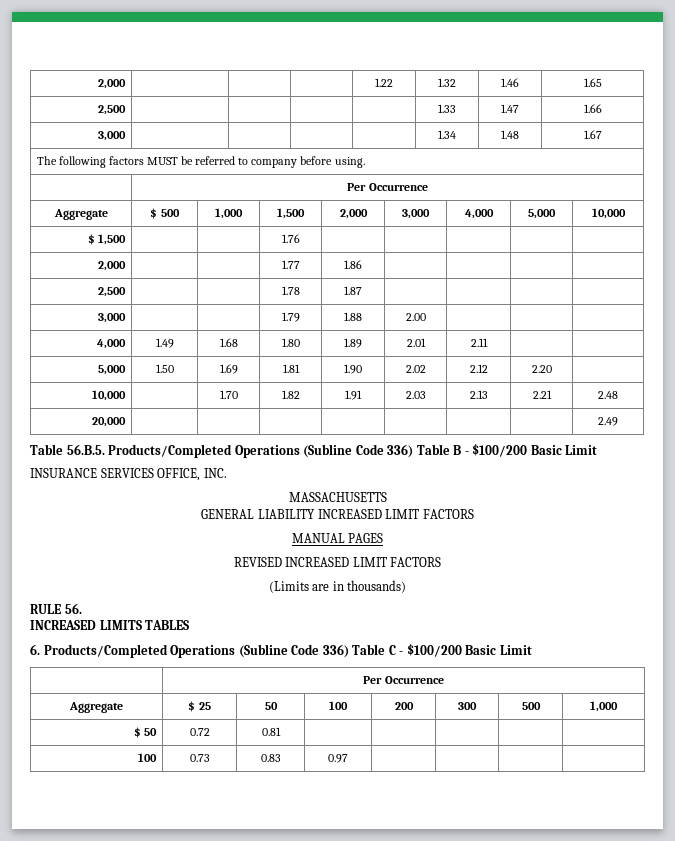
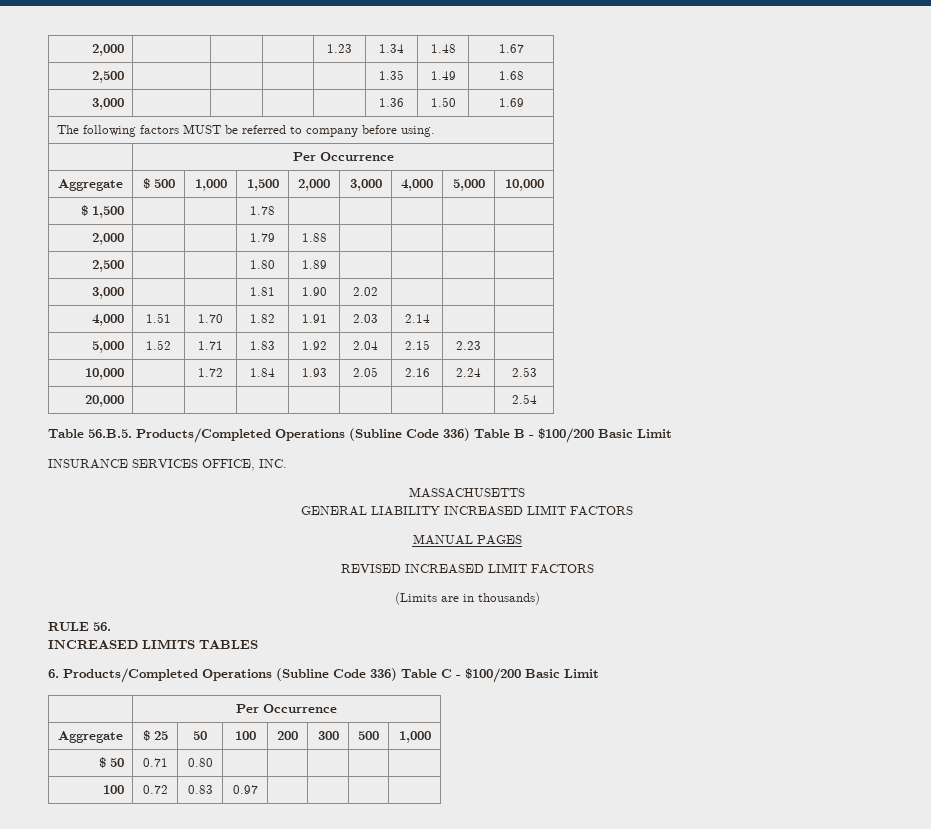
[375,78,393,87] [438,78,456,87] [501,78,519,87] [583,78,602,87] [98,105,127,115] [438,104,456,113] [501,104,519,113] [583,104,602,113] [98,131,127,141] [438,130,456,139] [501,130,519,139] [583,130,602,139] 1.22 | 1.32 | 1.46 | 1.65 // 2,500 | | | | | 1.33 | 1.47 | 1.66 // 3,000 | | | | | 1.34 | 1.48 | 1.67 -> [327,44,352,53] [379,44,404,53] [430,44,456,53] [498,44,524,53] [91,71,124,83] [379,70,404,80] [430,71,456,80] [498,71,524,80] [91,98,124,110] [379,98,404,107] [430,97,456,107] [498,98,524,107] 1.23 | 1.34 | 1.48 | 1.67 // 2,500 | | | | | 1.35 | 1.49 | 1.68 // 3,000 | | | | | 1.36 | 1.50 | 1.69
[281,234,300,243] [98,261,127,271] [281,260,300,269] [344,260,362,269] [98,287,127,297] [281,286,300,295] [344,286,362,295] [98,313,127,323] [281,312,300,322] [344,312,362,321] [405,313,426,321] [97,339,127,349] [155,338,174,348] [219,338,238,347] [281,338,300,347] [344,338,362,348] [406,338,426,347] [470,338,488,347] [98,365,127,375] [155,364,174,373] [219,364,238,374] [282,364,300,373] [344,364,362,374] [405,365,426,373] [469,364,488,373] [531,365,552,373] [92,390,127,401] [219,390,238,399] [281,390,300,399] [345,390,362,400] [405,391,426,399] [469,390,488,399] [532,390,552,399] [598,391,618,399] 1.76 | | | | | // 2,000 | | | 1.77 | 1.86 | | | | // 2,500 | | | 1.78 | 1.87 | | | | // 3,000 | | | 1.79 | 1.88 | 2.00 | | | // 4,000 | 1.49 | 1.68 | 1.80 | 1.89 | 2.01 | 2.11 | | // 5,000 | 1.50 | 1.69 | 1.81 | 1.90 | 2.02 | 2.12 | 2.20 | // 10,000 | | 1.70 | 1.82 | 1.91 | 2.03 | 2.13 | 2.21 | 2.48 -> [250,206,275,215] [91,233,124,245] [250,233,275,242] [301,233,327,242] [91,260,124,272] [250,260,275,269] [301,260,327,269] [91,287,124,299] [250,287,275,296] [301,287,327,296] [353,287,378,296] [91,314,124,326] [146,313,171,323] [198,314,223,323] [250,314,275,323] [301,314,327,323] [353,314,378,323] [404,314,430,323] [91,341,124,353] [146,340,171,350] [198,341,223,350] [250,341,275,350] [301,341,327,350] [353,341,378,350] [404,340,430,350] [456,341,481,350] [84,368,124,380] [198,368,223,377] [250,368,275,377] [301,368,327,377] [353,367,378,377] [404,368,430,377] [456,368,481,377] [511,367,537,377] 1.78 | | | | | // 2,000 | | | 1.79 | 1.88 | | | | // 2,500 | | | 1.80 | 1.89 | | | | // 3,000 | | | 1.81 | 1.90 | 2.02 | | | // 4,000 | 1.51 | 1.70 | 1.82 | 1.91 | 2.03 | 2.14 | | // 5,000 | 1.52 | 1.71 | 1.83 | 1.92 | 2.04 | 2.15 | 2.23 | // 10,000 | | 1.72 | 1.84 | 1.93 | 2.05 | 2.16 | 2.24 | 2.53
[598,417,618,426] 2.49 -> [511,394,537,404] 2.54
[189,728,210,736] [261,727,281,736] [138,753,158,762] [189,754,210,762] 0.72 | 0.81 | | | | | // 100 | 0.73 -> [142,758,168,767] [187,758,213,767] [102,785,124,794] [142,785,168,794] 0.71 | 0.80 | | | | | // 100 | 0.72

